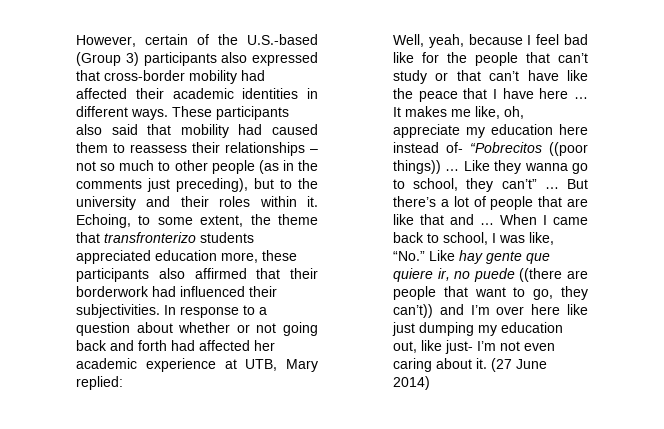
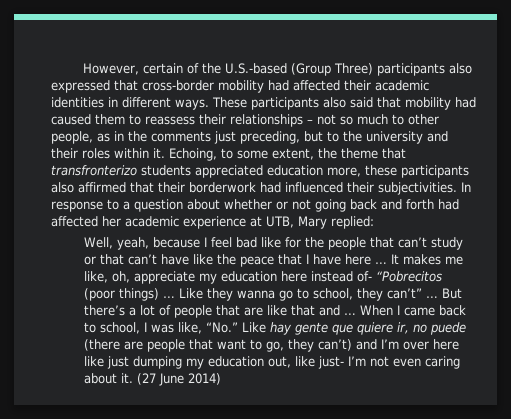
[125,52,139,66] 3) -> [334,63,374,75] Three)
[211,160,279,174] people (as -> [51,131,110,144] people, as
[176,178,248,192] preceding), -> [240,131,300,144] preceding,
[549,142,588,156] [393,160,442,174] ((poor things)) -> [83,288,159,301] (poor things)
[519,268,563,282] ((there -> [83,339,120,351] (there
[393,304,434,318] can’t)) -> [317,339,352,351] can’t)

